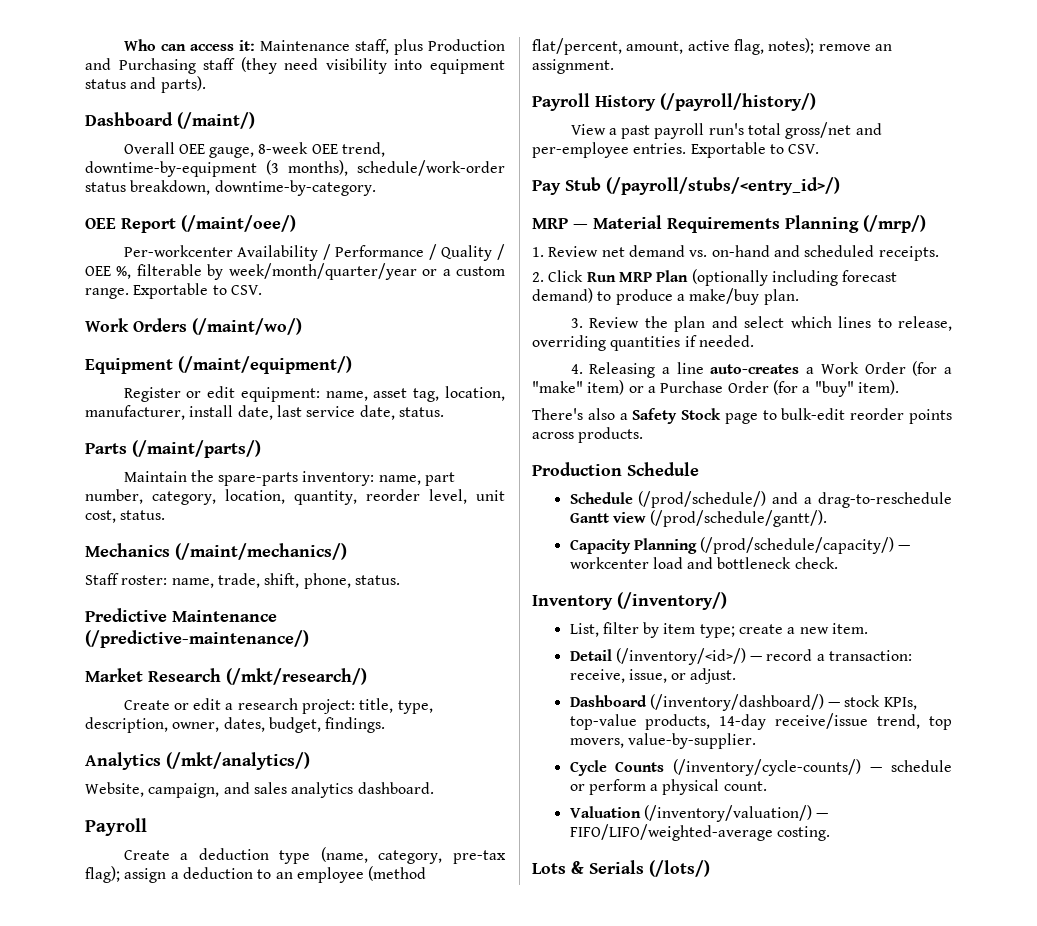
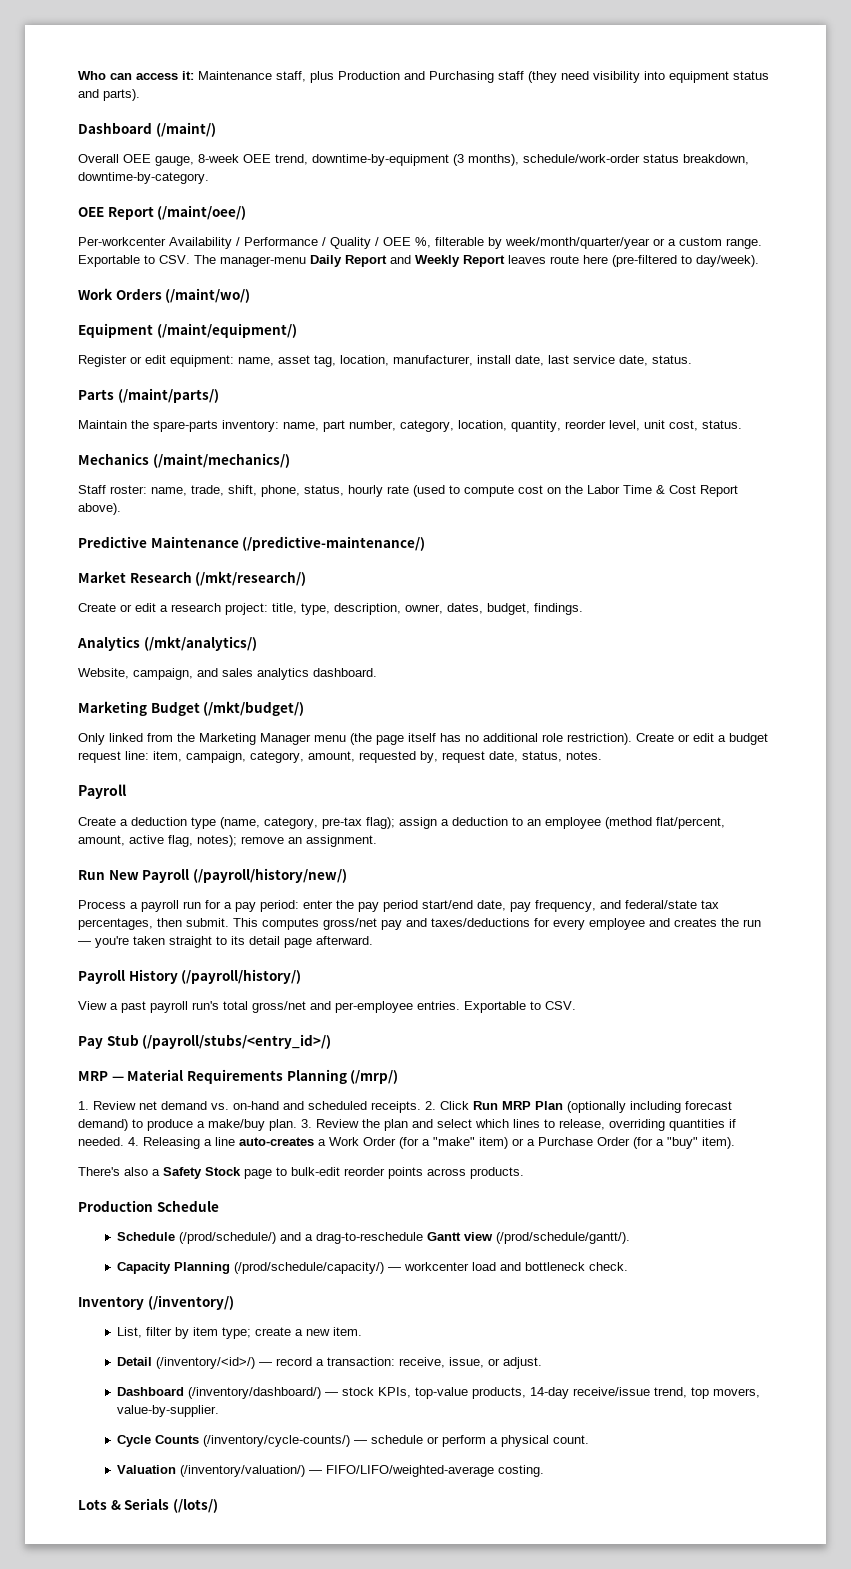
(262, 290) none -> [194,255,759,267] The manager-menu Daily Report and Weekly Report leaves route here (pre-filtered to day/week).
[354,575,400,585] status. -> [304,485,738,497] [78,503,121,515] status, hourly rate (used to compute cost on the Labor Time & Cost Report above).
(434, 788) none -> [78,701,305,716] [78,733,768,745] [78,751,602,763] // Marketing Budget (/mkt/budget/) // Only linked from the Marketing Manager menu (the page itself has no additional role restriction). Create or edit a budget request line: item, campaign, category, amount, requested by, request date, status, notes.
(614, 66) none -> [78,868,347,883] [78,900,719,912] [78,918,761,930] [78,936,373,948] // Run New Payroll (/payroll/history/new/) // Process a payroll run for a pay period: enter the pay period start/end date, pay frequency, and federal/state tax percentages, then submit. This computes gross/net pay and taxes/deductions for every employee and creates the run — you're taken straight to its detail page afterward.
(939, 253) // -> (421, 1107) none
(799, 297) // -> (297, 1125) none
(754, 341) // -> (124, 1141) none

